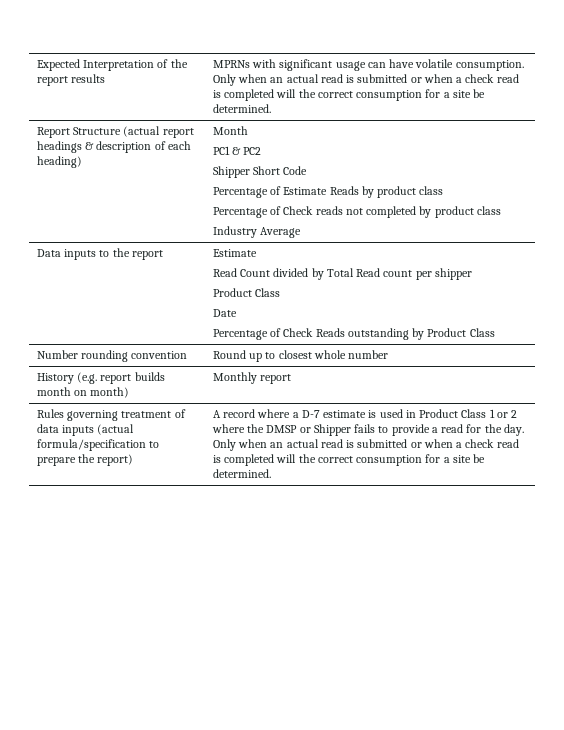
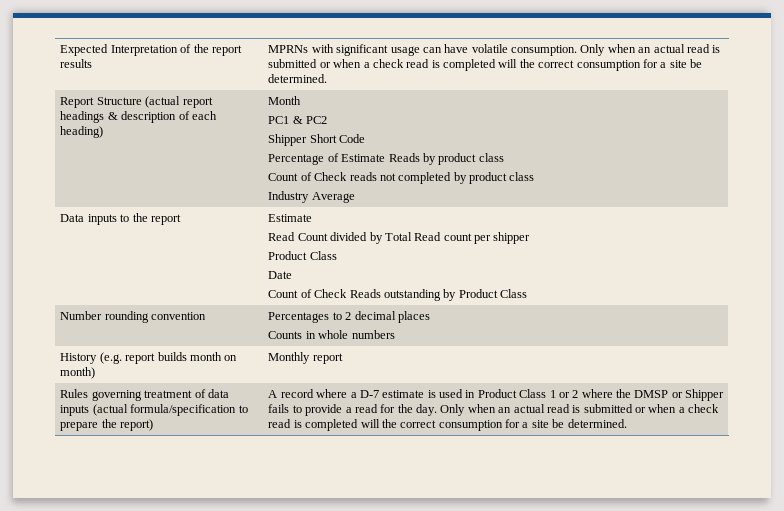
[212,207,268,218] Percentage -> [268,173,299,181] Count
[212,329,268,340] Percentage -> [268,290,299,298] Count
[212,350,389,362] Round up to closest whole number -> [268,311,430,323] [268,330,395,339] Percentages to 2 decimal places // Counts in whole numbers

